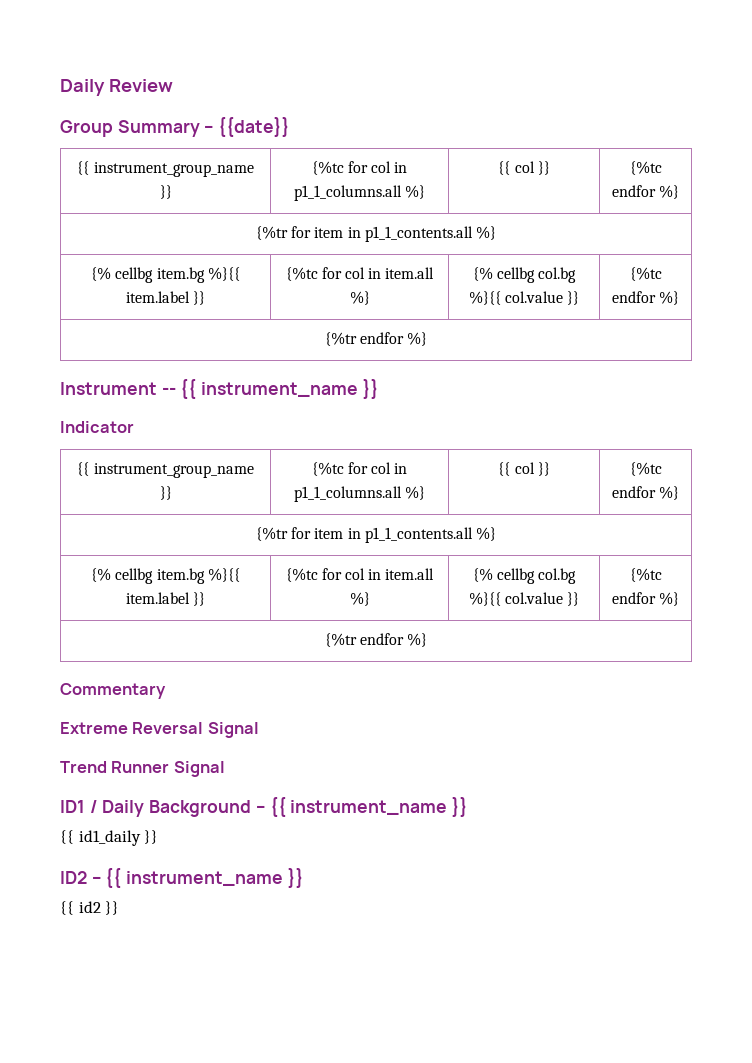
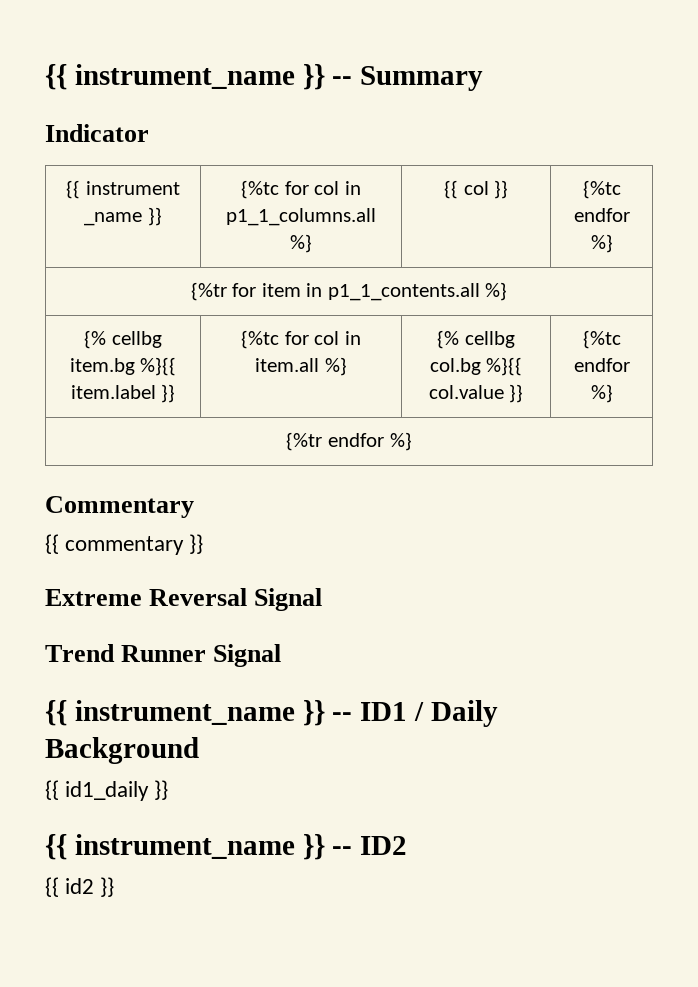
[60,79,173,96] [60,117,291,137] [77,161,254,177] [159,185,172,199] [311,161,408,175] [293,185,426,201] [498,161,550,175] [629,161,662,175] [611,185,680,199] [256,226,496,242] [91,267,240,283] [125,291,206,305] [285,267,435,281] [349,291,370,305] [472,267,577,283] [468,291,580,305] [629,267,662,281] [611,291,680,305] [324,332,428,346] [60,379,379,399] Daily Review // Group Summary – {{date}} // {{ instrument_group_name }} | {%tc for col in p1_1_columns.all %} | {{ col }} | {%tc endfor %} // {%tr for item in p1_1_contents.all %} // {% cellbg item.bg %}{{ item.label }} | {%tc for col in item.all %} | {% cellbg col.bg %}{{ col.value }} | {%tc endfor %} // {%tr endfor %} // Instrument -- {{ instrument_name }} -> [45,64,484,91] {{ instrument_name }} -- Summary
[93,463,254,478] instrument_group_name -> [85,181,180,195] [84,212,143,226] instrument _name
(166, 691) none -> [45,534,204,555] // {{ commentary }}
(225, 769) none -> [45,700,353,726] {{ instrument_name }} --
[255,797,469,817] – {{ instrument_name }} -> (199, 750) none
[60,868,304,888] ID2 – {{ instrument_name }} -> [45,834,408,860] {{ instrument_name }} -- ID2

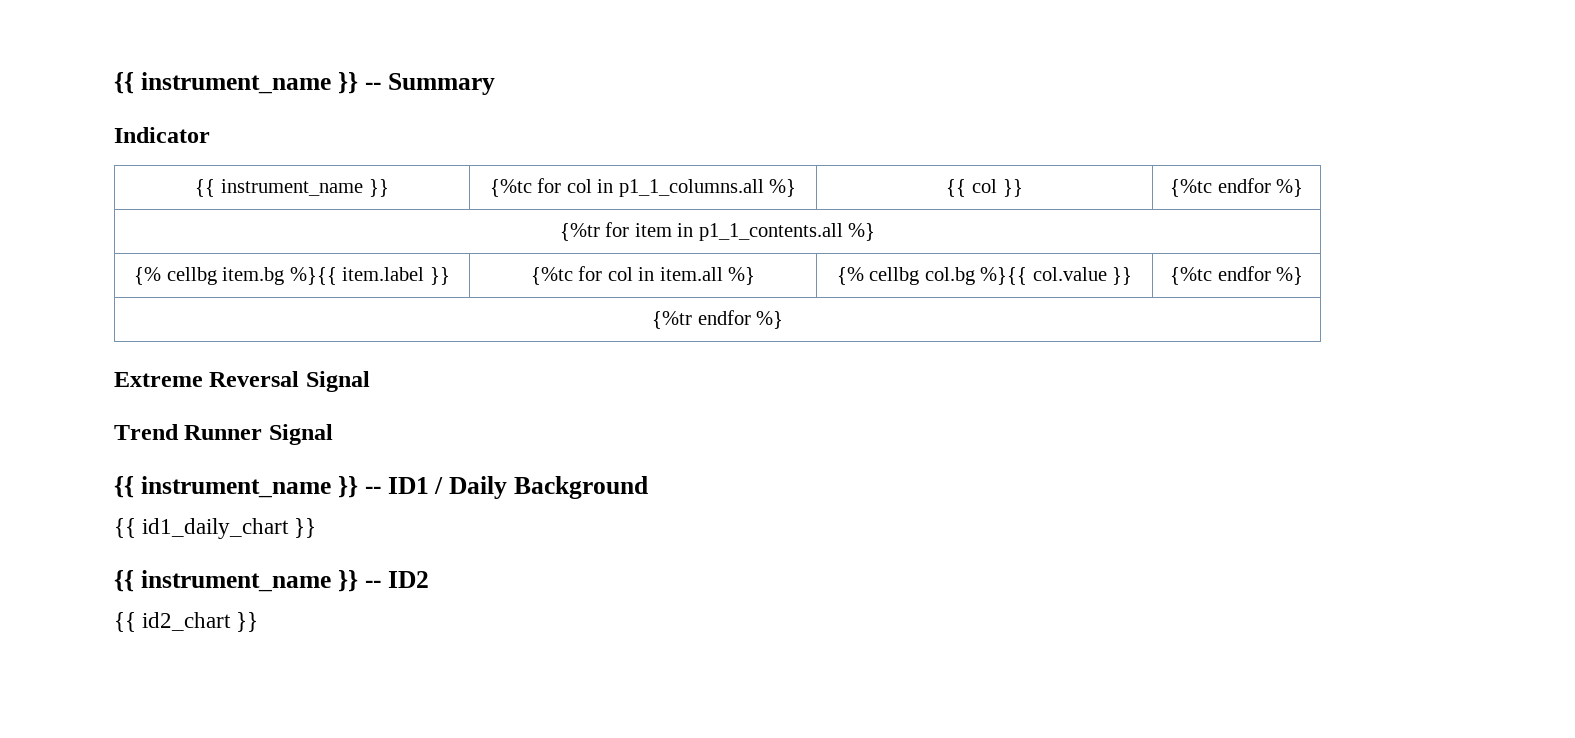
[85,181,180,195] [84,212,143,226] instrument _name -> [221,179,363,196] instrument_name
[45,496,194,518] [45,534,204,555] // Commentary // {{ commentary }} -> (784, 320) none
[65,781,150,801] id1_daily -> [142,518,290,539] id1_daily_chart
[65,878,95,894] id2 -> [142,612,232,631] id2_chart

